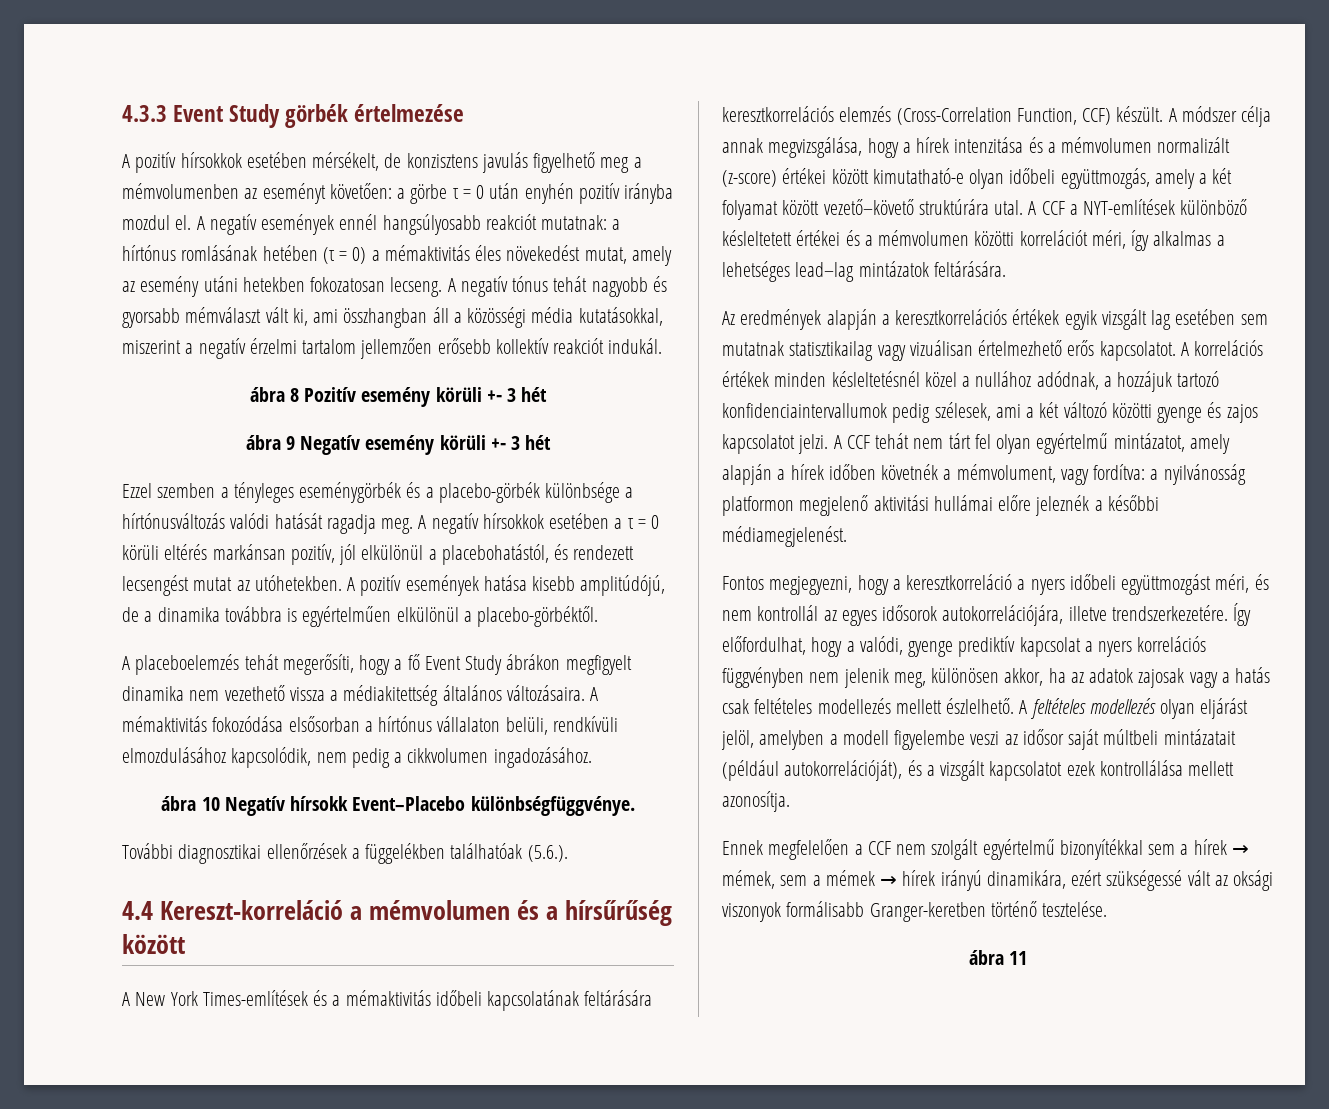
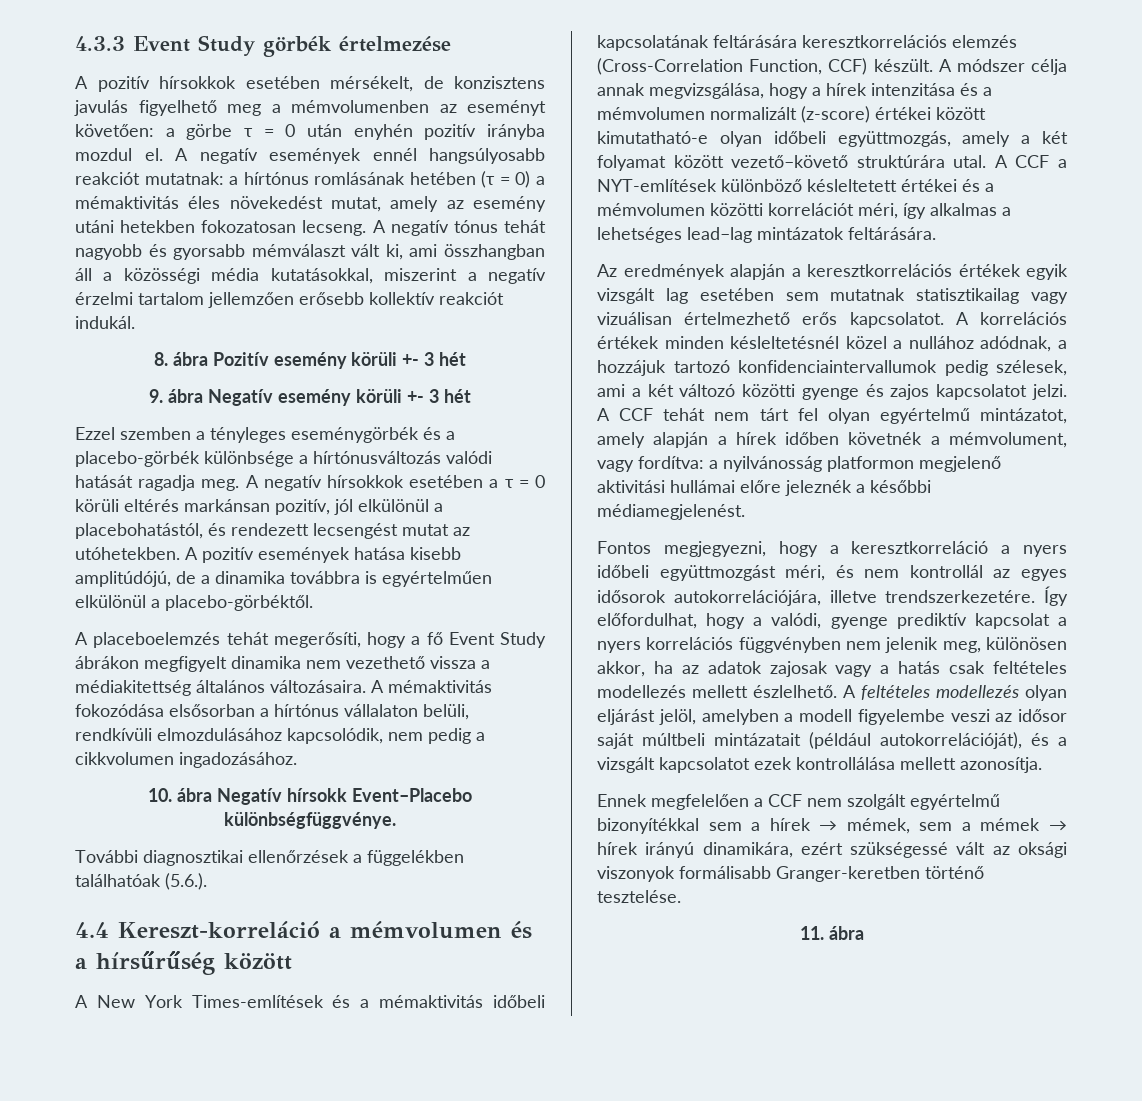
[249,387,299,402] ábra 8 -> [153,352,208,366] 8. ábra
[245,435,295,450] ábra 9 -> [149,389,204,403] 9. ábra
[161,796,220,811] ábra 10 -> [148,788,213,802] 10. ábra
[968,950,1028,965] ábra 11 -> [800,926,864,940] 11. ábra

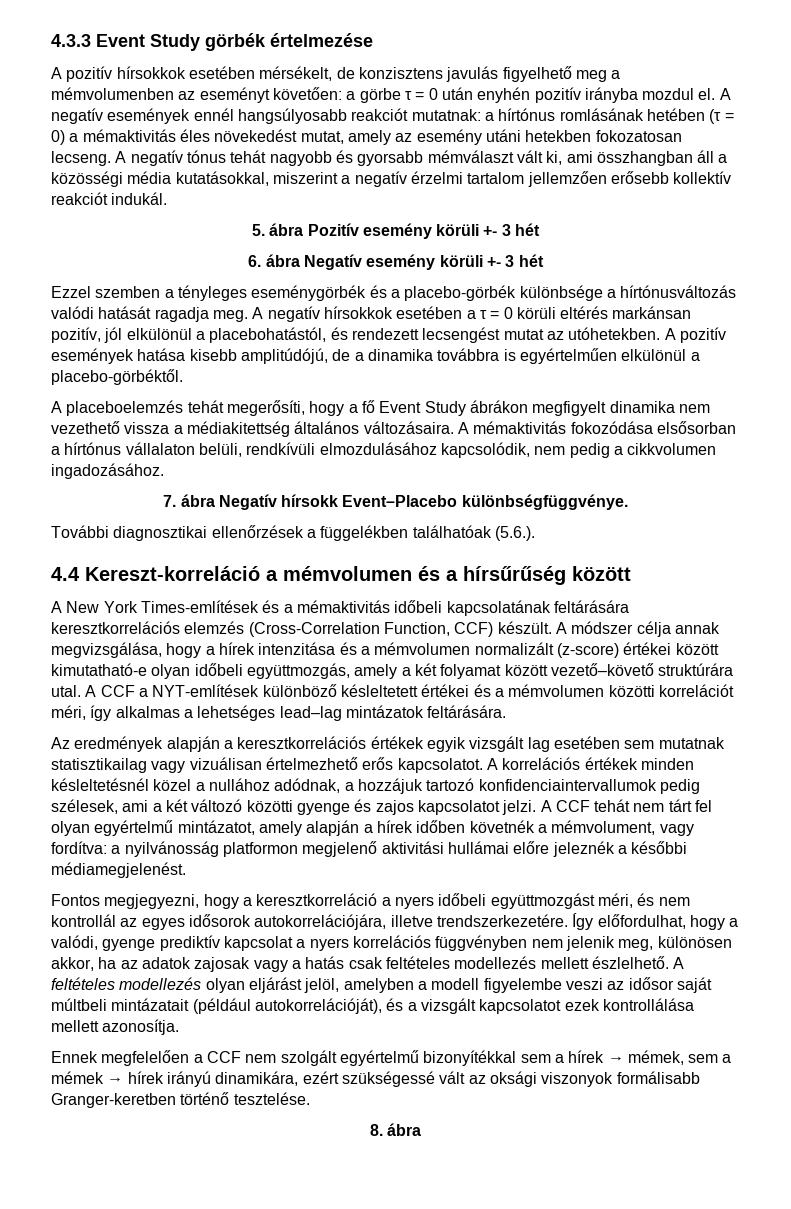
[153,352,168,366] 8. -> [251,224,265,236] 5.
[149,389,164,403] 9. -> [248,255,262,267] 6.
[148,788,173,802] 10. -> [163,495,177,507] 7.
[800,926,825,940] 11. -> [369,1124,383,1136] 8.

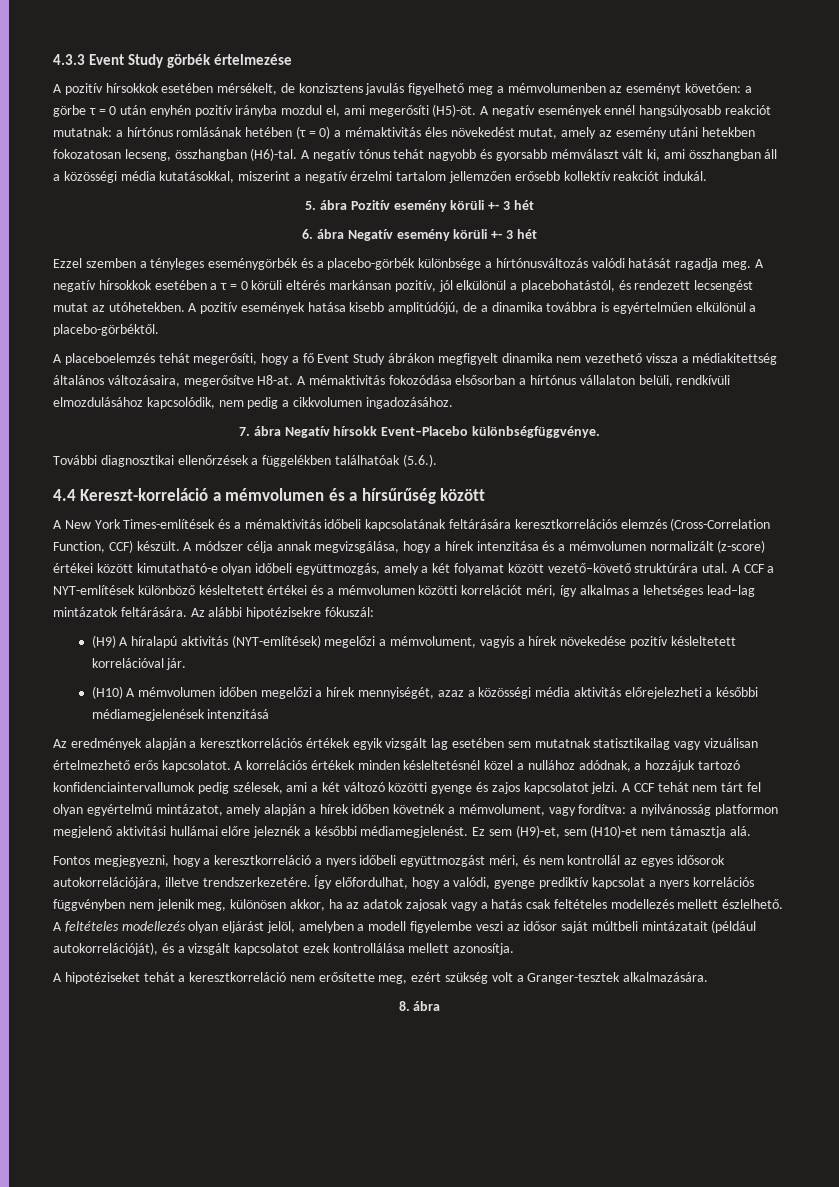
[698,88,716,100] el. -> [326,104,477,117] el, ami megerősíti (H5)-öt.
[51,151,111,166] lecseng. -> [124,148,298,161] lecseng, összhangban (H6)-tal.
[363,421,454,434] változásaira. -> [107,375,294,387] változásaira, megerősítve H8-at.
(507, 711) none -> [190,607,374,619] [91,635,736,648] [91,658,187,670] [91,686,759,699] [91,709,270,721] Az alábbi hipotézisekre fókuszál: // (H9) A híralapú aktivitás (NYT-említések) megelőzi a mémvolument, vagyis a hírek növekedése pozitív késleltetett korrelációval jár. // (H10) A mémvolumen időben megelőzi a hírek mennyiségét, azaz a közösségi média aktivitás előrejelezheti a későbbi médiamegjelenések intenzitásá
(186, 870) none -> [472,825,751,838] Ez sem (H9)-et, sem (H10)-et nem támasztja alá.
[51,1050,732,1066] [51,1071,700,1087] [51,1092,310,1108] Ennek megfelelően a CCF nem szolgált egyértelmű bizonyítékkal sem a hírek → mémek, sem a mémek → hírek irányú dinamikára, ezért szükségessé vált az oksági viszonyok formálisabb Granger-keretben történő tesztelése. -> [53,972,709,984] A hipotéziseket tehát a keresztkorreláció nem erősítette meg, ezért szükség volt a Granger-tesztek alkalmazására.

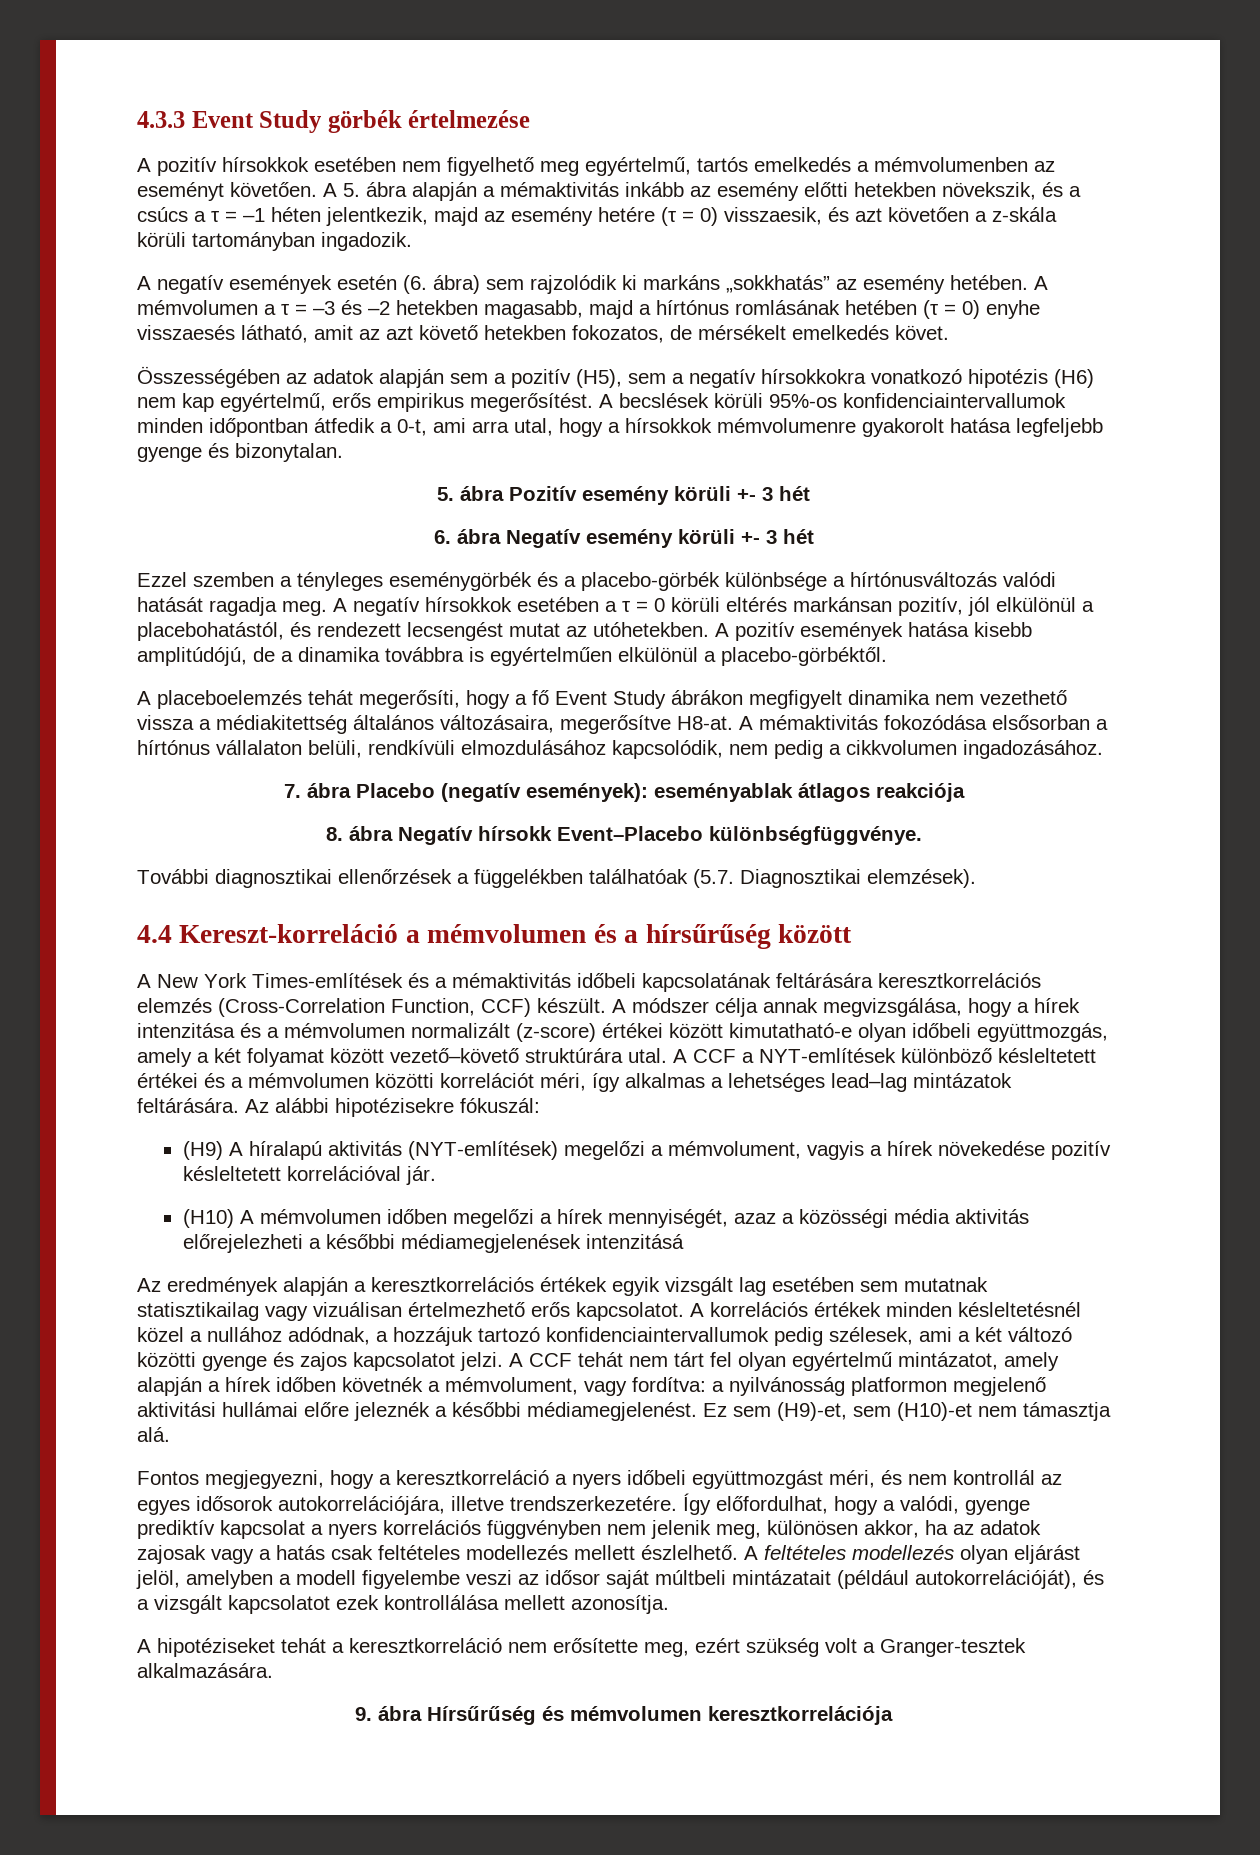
[217,83,752,95] [53,104,772,117] [53,127,112,137] mérsékelt, de konzisztens javulás figyelhető meg a mémvolumenben az eseményt követően: a görbe τ = 0 után enyhén pozitív irányba mozdul el, ami megerősíti (H5)-öt. A negatív események ennél hangsúlyosabb reakciót mutatnak: -> [402,157,1055,176] [137,182,1081,201] [137,207,1057,226] [137,232,412,251] [137,275,1048,294] [137,300,633,319] nem figyelhető meg egyértelmű, tartós emelkedés a mémvolumenben az eseményt követően. A 5. ábra alapján a mémaktivitás inkább az esemény előtti hetekben növekszik, és a csúcs a τ = –1 héten jelentkezik, majd az esemény hetére (τ = 0) visszaesik, és azt követően a z-skála körüli tartományban ingadozik. // A negatív események esetén (6. ábra) sem rajzolódik ki markáns „sokkhatás” az esemény hetében. A mémvolumen a τ = –3 és –2 hetekben magasabb, majd
[334,127,756,139] [53,148,778,161] [53,171,708,183] a mémaktivitás éles növekedést mutat, amely az esemény utáni hetekben fokozatosan lecseng, összhangban (H6)-tal. A negatív tónus tehát nagyobb és gyorsabb mémválaszt vált ki, ami összhangban áll a közösségi média kutatásokkal, miszerint a negatív érzelmi tartalom jellemzően erősebb kollektív reakciót indukál. -> [986,300,1040,319] [137,325,949,343] [137,366,1094,388] [137,393,1066,412] [137,418,1103,437] [137,443,343,462] enyhe visszaesés látható, amit az azt követő hetekben fokozatos, de mérsékelt emelkedés követ. // Összességében az adatok alapján sem a pozitív (H5), sem a negatív hírsokkokra vonatkozó hipotézis (H6) nem kap egyértelmű, erős empirikus megerősítést. A becslések körüli 95%-os konfidenciaintervallumok minden időpontban átfedik a 0-t, ami arra utal, hogy a hírsokkok mémvolumenre gyakorolt hatása legfeljebb gyenge és bizonytalan.
(281, 431) none -> [355,783,965,802] [325,826,393,841] Placebo (negatív események): eseményablak átlagos reakciója // 8. ábra
[402,454,437,467] (5.6.). -> [693,869,976,888] (5.7. Diagnosztikai elemzések).
[398,1001,441,1011] 8. ábra -> [355,1706,893,1725] 9. ábra Hírsűrűség és mémvolumen keresztkorrelációja

